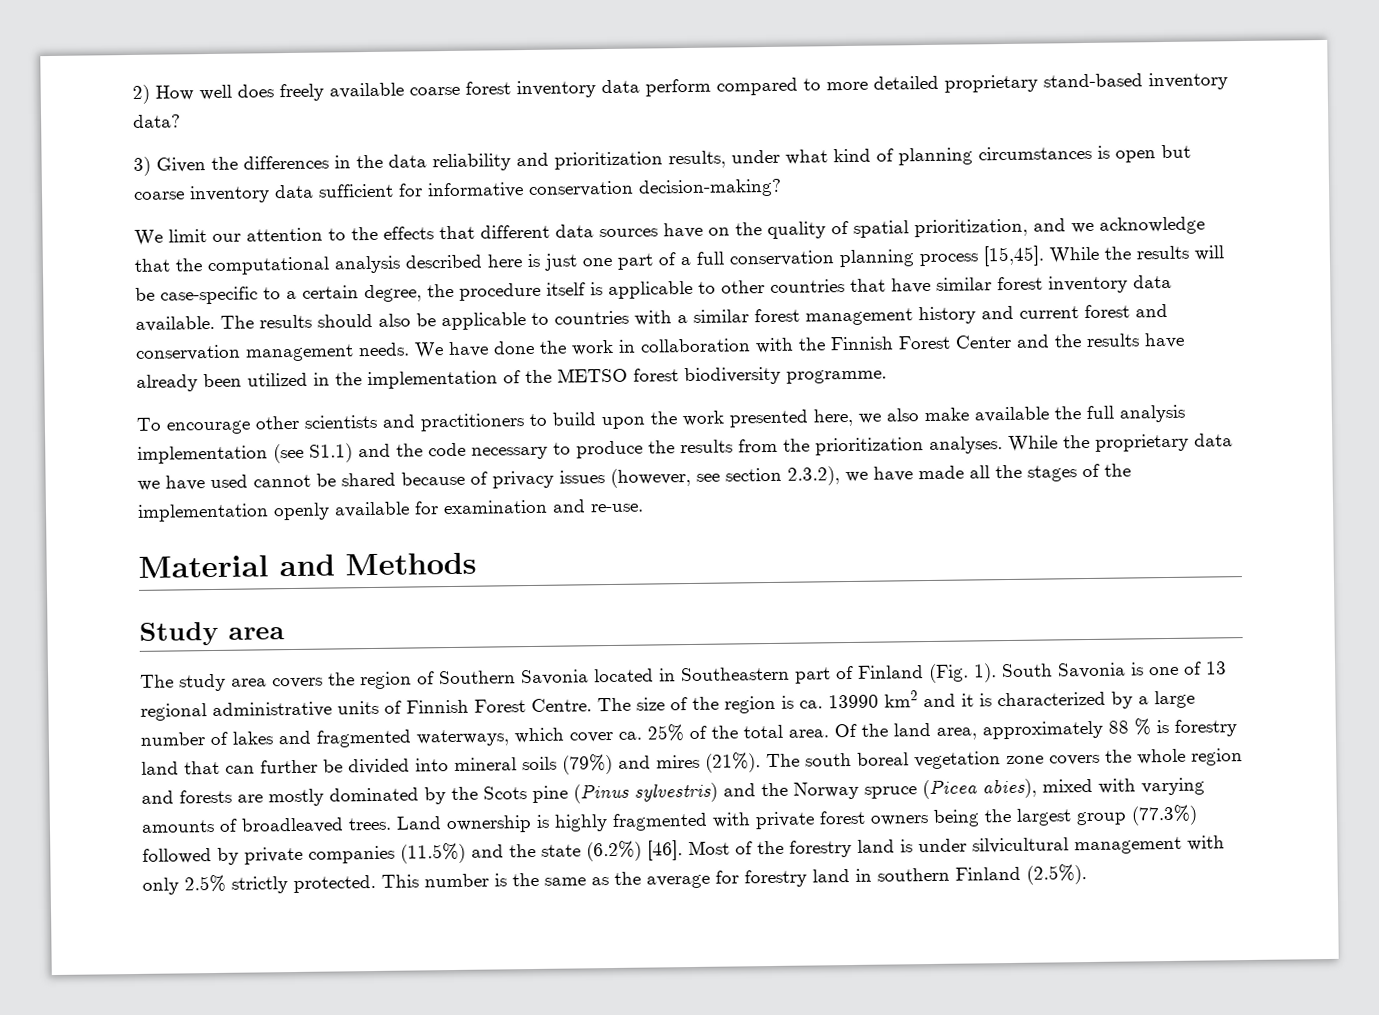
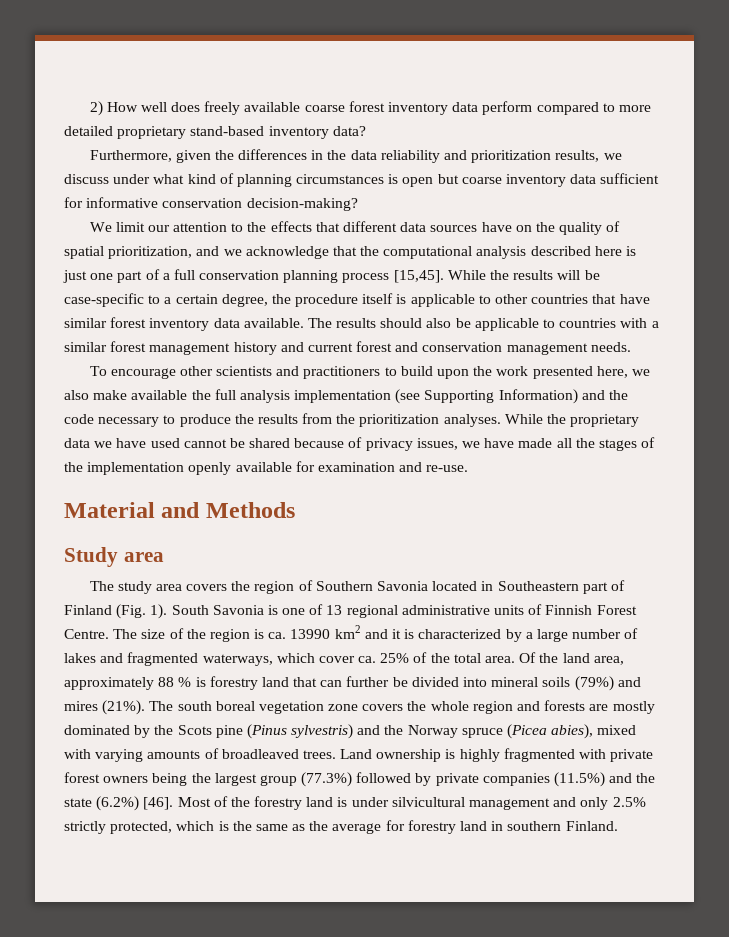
[133,156,206,176] 3) Given -> [89,150,211,163] Furthermore, given
(726, 159) none -> [603,153,622,160] [64,174,109,184] we discuss
[414,332,1185,359] [136,366,887,392] We have done the work in collaboration with the Finnish Forest Center and the results have already been utilized in the implementation of the METSO forest biodiversity programme. -> (631, 347) none
[309,443,353,463] S1.1) -> [424,389,578,404] Supporting Information)
[559,466,840,488] issues (however, see section 2.3.2), -> [416,438,458,450] issues,
[1187,835,1225,851] with -> [553,797,577,807] and
[293,873,489,894] protected. This number -> [110,821,215,834] protected, which
[955,864,1087,885] Finland (2.5%). -> [565,821,618,831] Finland.

